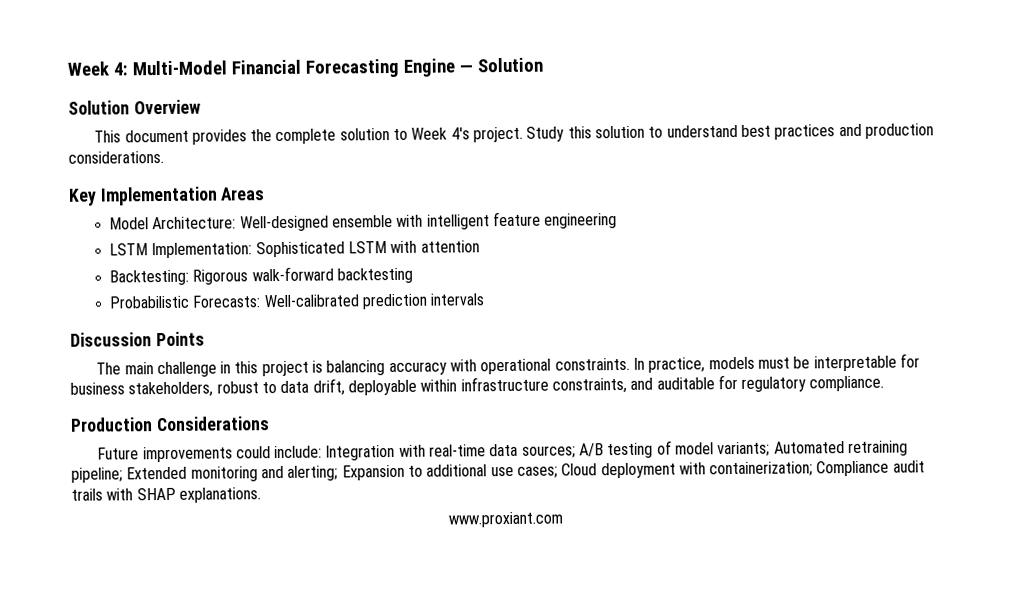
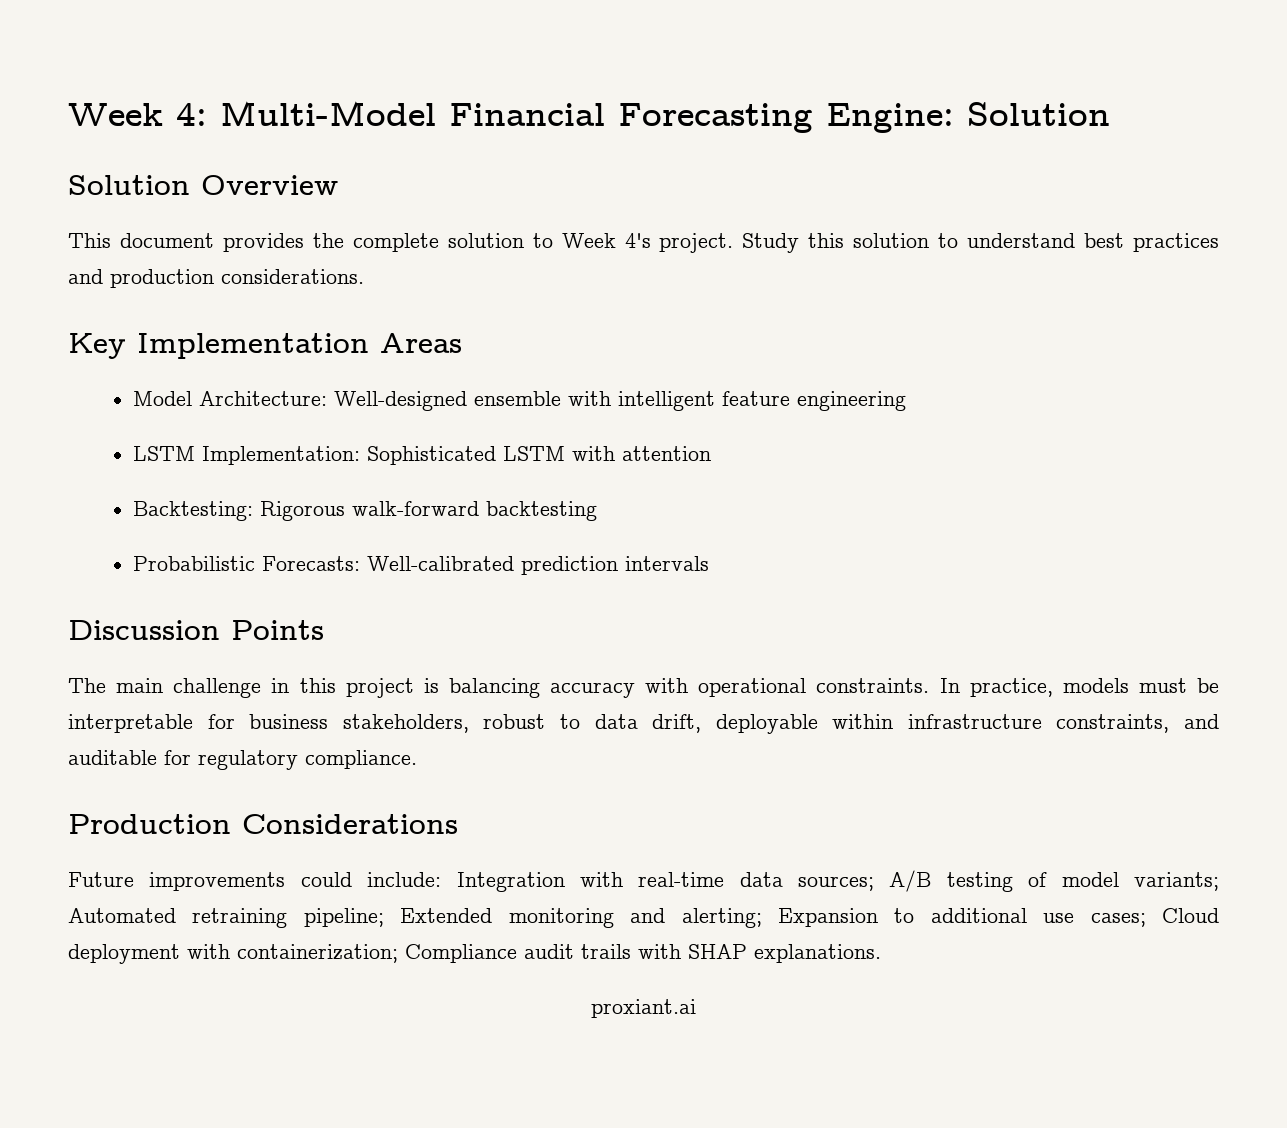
[402,58,473,77] Engine — -> [826,103,954,133] Engine:
[448,511,563,528] www.proxiant.com -> [591,999,696,1018] proxiant.ai

